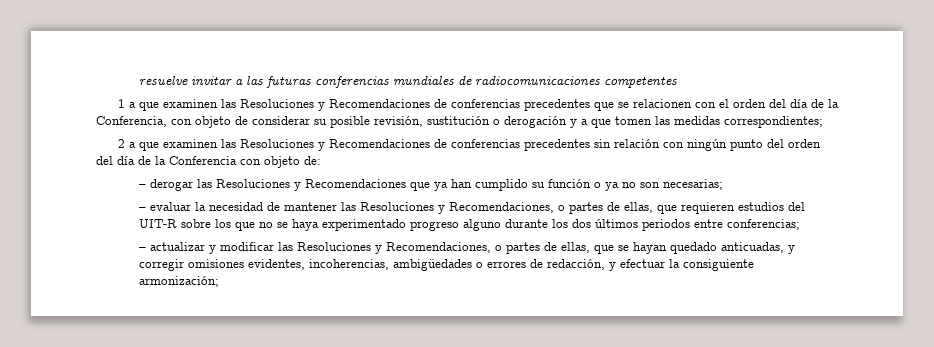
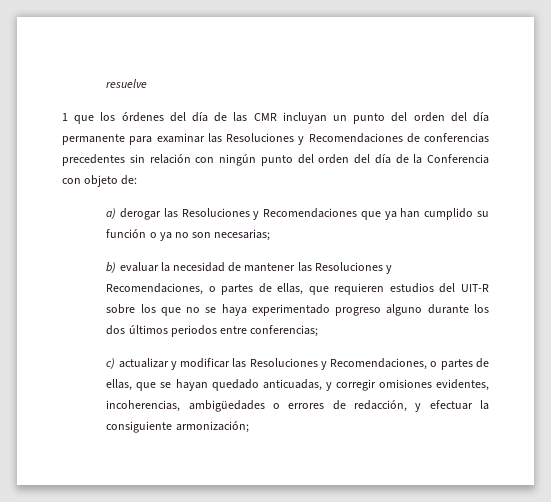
[191,76,678,88] [117,99,839,111] [96,116,823,128] [117,139,218,151] invitar a las futuras conferencias mundiales de radiocomunicaciones competentes // 1 a que examinen las Resoluciones y Recomendaciones de conferencias precedentes que se relacionen con el orden del día de la Conferencia, con objeto de considerar su posible revisión, sustitución o derogación y a que tomen las medidas correspondientes; // 2 a que examinen -> [62,112,489,124] [62,133,205,145] // 1 que los órdenes del día de las CMR incluyan un punto del orden del día permanente para examinar
[139,184,147,188] – -> [106,208,117,219] a)
[139,207,147,211] – -> [106,262,117,273] b)
[139,247,147,251] – -> [106,358,116,369] c)

